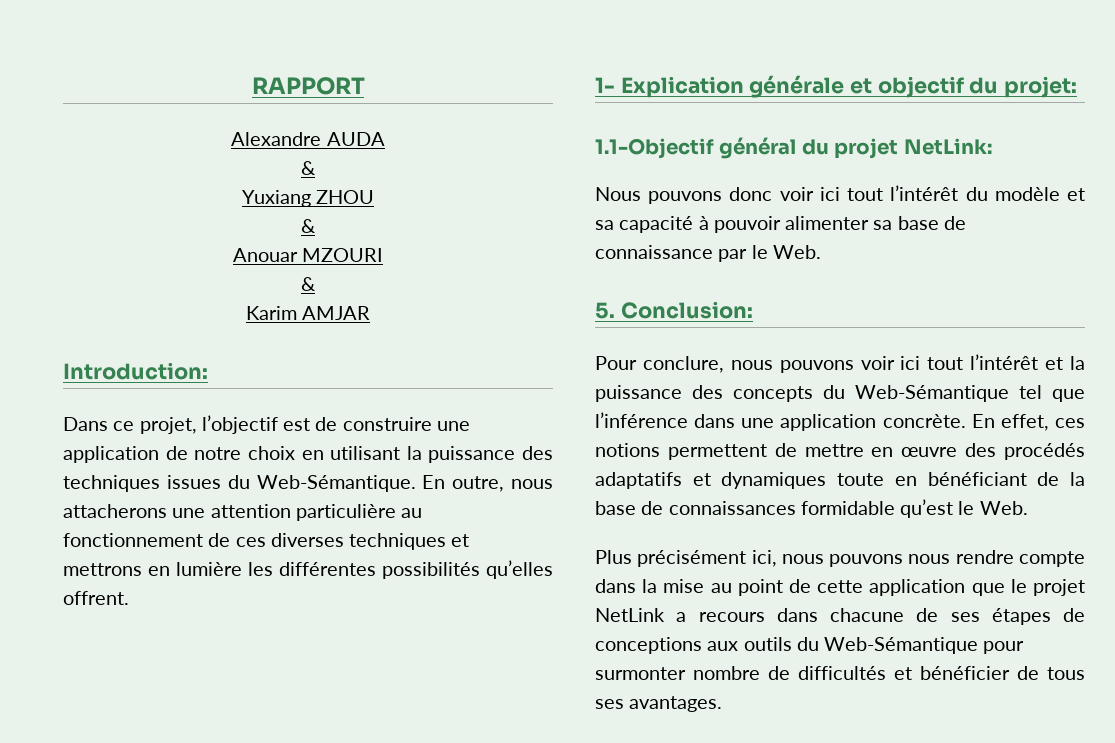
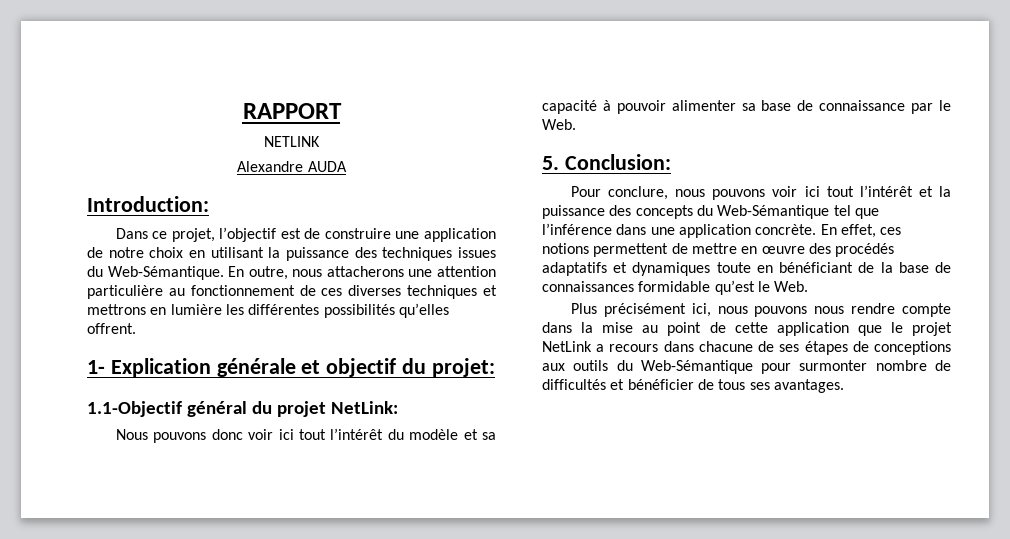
(365, 86) none -> [264,136,320,147] // NETLINK
[301,161,316,175] [241,190,375,207] [301,219,316,233] [232,248,384,262] [301,277,316,291] [245,306,371,320] // & // Yuxiang ZHOU // & // Anouar MZOURI // & // Karim AMJAR -> (347, 166) none

